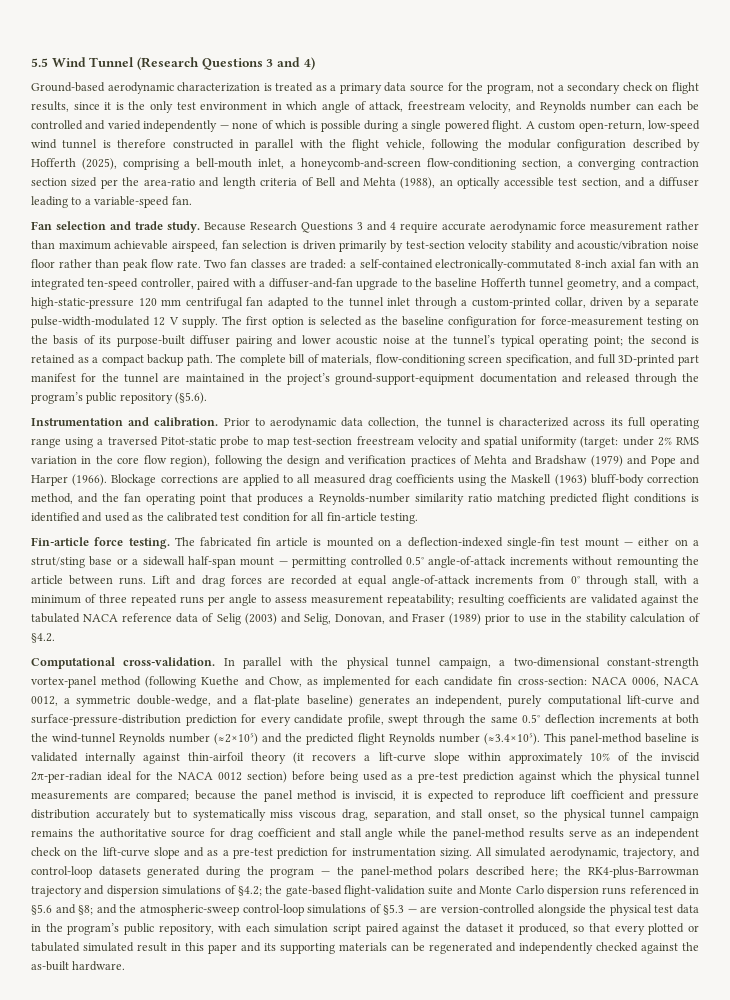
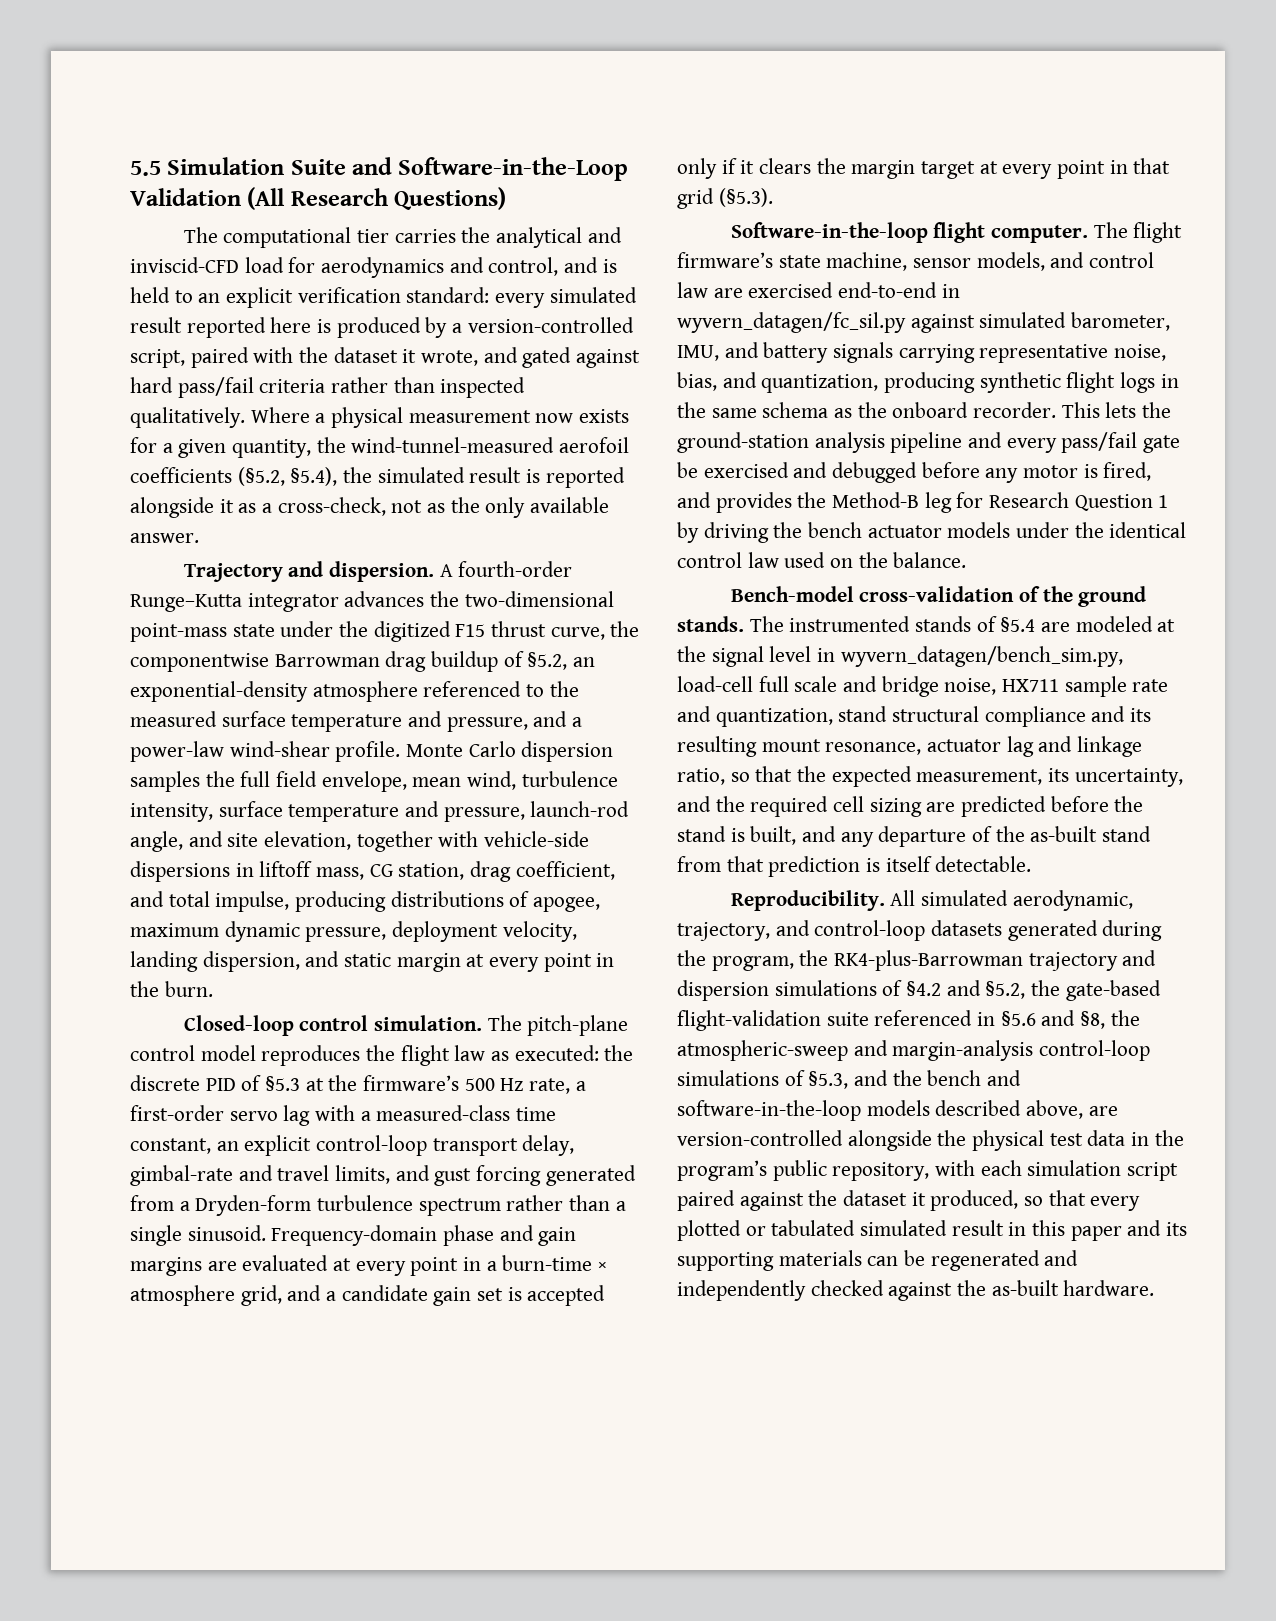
[51,57,315,70] [31,82,699,94] [31,101,700,113] [31,120,701,132] [31,139,700,151] [31,158,699,170] [31,177,700,189] [31,196,192,208] [31,221,699,233] [31,240,699,252] [31,259,699,271] [31,278,699,290] [31,297,700,309] [31,316,699,328] [31,335,700,347] [31,354,699,366] [31,373,700,385] [31,392,208,404] [31,417,700,429] [31,436,699,448] [31,455,701,467] [31,474,699,486] [31,493,699,505] [31,512,419,524] [31,537,700,549] [31,556,699,568] [31,575,699,587] [31,594,699,606] [31,613,701,625] [31,633,55,643] [31,657,699,669] [31,676,699,688] [31,695,700,707] [31,714,699,726] [31,733,700,745] [31,752,701,764] [31,771,701,783] [31,790,699,802] [31,809,699,821] [31,828,699,840] [31,847,472,859] Wind Tunnel (Research Questions 3 and 4) // Ground-based aerodynamic characterization is treated as a primary data source for the program, not a secondary check on flight results, since it is the only test environment in which angle of attack, freestream velocity, and Reynolds number can each be controlled and varied independently — none of which is possible during a single powered flight. A custom open-return, low-speed wind tunnel is therefore constructed in parallel with the flight vehicle, following the modular configuration described by Hofferth (2025), comprising a bell-mouth inlet, a honeycomb-and-screen flow-conditioning section, a converging contraction section sized per the area-ratio and length criteria of Bell and Mehta (1988), an optically accessible test section, and a diffuser leading to a variable-speed fan. // Fan selection and trade study. Because Research Questions 3 and 4 require accurate aerodynamic force measurement rather than maximum achievable airspeed, fan selection is driven primarily by test-section velocity stability and acoustic/vibration noise floor rather than peak flow rate. Two fan classes are traded: a self-contained electronically-commutated 8-inch axial fan with an integrated ten-speed controller, paired with a diffuser-and-fan upgrade to the baseline Hofferth tunnel geometry, and a compact, high-static-pressure 120 mm centrifugal fan adapted to the tunnel inlet through a custom-printed collar, driven by a separate pulse-width-modulated 12 V supply. The first option is selected as the baseline configuration for force-measurement testing on the basis of its purpose-built diffuser pairing and lower acoustic noise at the tunnel’s typical operating point; the second is retained as a compact backup path. The complete bill of materials, flow-conditioning screen specification, and full 3D-printed part manifest for the tunnel are maintained in the project’s ground-support-equipment documentation and released through the program’s public repository (§5.6). // Instrumentation and calibration. Prior to aerodynamic data collection, the tunnel is characterized across its full operating range using a traversed Pitot-static probe to map test-section freestream velocity and spatial uniformity (target: under 2% RMS variation in the core flow region), following the design and verification practices of Mehta and Bradshaw (1979) and Pope and Harper (1966). Blockage corrections are applied to all measured drag coefficients using the Maskell (1963) bluff-body correction method, and the fan operating point that produces a Reynolds-number similarity ratio matching predicted flight conditions is identified and used as the calibrated test condition for all fin-article testing. // Fin-article force testing. The fabricated fin article is mounted on a deflection-indexed single-fin test mount — either on a strut/sting base or a sidewall half-span mount — permitting controlled 0.5° angle-of-attack increments without remounting the article between runs. Lift and drag forces are recorded at equal angle-of-attack increments from 0° through stall, with a minimum of three repeated runs per angle to assess measurement repeatability; resulting coefficients are validated against the tabulated NACA reference data of Selig (2003) and Selig, Donovan, and Fraser (1989) prior to use in the stability calculation of §4.2. // Computational cross-validation. In parallel with the physical tunnel campaign, a two-dimensional constant-strength vortex-panel method (following Kuethe and Chow, as implemented for each candidate fin cross-section: NACA 0006, NACA 0012, a symmetric double-wedge, and a flat-plate baseline) generates an independent, purely computational lift-curve and surface-pressure-distribution prediction for every candidate profile, swept through the same 0.5° deflection increments at both the wind-tunnel Reynolds number (≈2×10⁵) and the predicted flight Reynolds number (≈3.4×10⁵). This panel-method baseline is validated internally against thin-airfoil theory (it recovers a lift-curve slope within approximately 10% of the inviscid 2π-per-radian ideal for the NACA 0012 section) before being used as a pre-test prediction against which the physical tunnel measurements are compared; because the panel method is inviscid, it is expected to reproduce lift coefficient and pressure distribution accurately but to systematically miss viscous drag, separation, and stall onset, so the physical tunnel campaign remains the authoritative source for drag coefficient and stall angle while the panel-method results serve as an independent check on the lift-curve slope and as a pre-test prediction for instrumentation sizing. -> [167,157,629,181] [130,187,507,210] [183,227,622,248] [130,257,617,278] [130,287,637,308] [130,317,634,338] [130,347,641,368] [130,377,526,398] [130,407,630,428] [130,437,630,458] [130,467,625,488] [130,497,610,518] [130,533,199,543] [183,561,573,582] [130,591,614,612] [130,621,640,642] [130,651,596,672] [130,681,579,702] [130,711,583,732] [130,741,614,762] [130,771,618,792] [130,801,630,822] [130,831,590,852] [130,861,615,882] [130,891,601,912] [130,921,577,942] [130,951,615,972] [130,981,213,997] [183,1015,629,1036] [130,1045,634,1066] [130,1075,586,1094] [130,1105,557,1126] [130,1135,575,1156] [130,1165,636,1186] [130,1195,626,1216] [130,1225,577,1246] [130,1255,608,1276] [130,1285,606,1306] [677,158,1171,179] [677,188,773,209] [730,222,1183,243] [677,252,1155,271] [677,282,960,298] [677,312,1171,333] [677,342,1167,363] [677,372,1179,393] [677,402,1172,418] [677,432,1181,453] [677,462,1152,483] [677,492,1169,513] [677,522,1187,543] [677,552,967,568] [730,586,1147,607] [677,616,1176,632] [677,646,1123,667] [677,676,1169,697] [677,706,1152,727] [677,736,1143,757] [677,766,1183,787] [677,796,1144,817] [677,826,1152,847] [677,856,1032,877] [730,890,885,911] Simulation Suite and Software-in-the-Loop Validation (All Research Questions) // The computational tier carries the analytical and inviscid-CFD load for aerodynamics and control, and is held to an explicit verification standard: every simulated result reported here is produced by a version-controlled script, paired with the dataset it wrote, and gated against hard pass/fail criteria rather than inspected qualitatively. Where a physical measurement now exists for a given quantity, the wind-tunnel-measured aerofoil coefficients (§5.2, §5.4), the simulated result is reported alongside it as a cross-check, not as the only available answer. // Trajectory and dispersion. A fourth-order Runge–Kutta integrator advances the two-dimensional point-mass state under the digitized F15 thrust curve, the componentwise Barrowman drag buildup of §5.2, an exponential-density atmosphere referenced to the measured surface temperature and pressure, and a power-law wind-shear profile. Monte Carlo dispersion samples the full field envelope, mean wind, turbulence intensity, surface temperature and pressure, launch-rod angle, and site elevation, together with vehicle-side dispersions in liftoff mass, CG station, drag coefficient, and total impulse, producing distributions of apogee, maximum dynamic pressure, deployment velocity, landing dispersion, and static margin at every point in the burn. // Closed-loop control simulation. The pitch-plane control model reproduces the flight law as executed: the discrete PID of §5.3 at the firmware’s 500 Hz rate, a first-order servo lag with a measured-class time constant, an explicit control-loop transport delay, gimbal-rate and travel limits, and gust forcing generated from a Dryden-form turbulence spectrum rather than a single sinusoid. Frequency-domain phase and gain margins are evaluated at every point in a burn-time × atmosphere grid, and a candidate gain set is accepted only if it clears the margin target at every point in that grid (§5.3). // Software-in-the-loop flight computer. The flight firmware’s state machine, sensor models, and control law are exercised end-to-end in wyvern_datagen/fc_sil.py against simulated barometer, IMU, and battery signals carrying representative noise, bias, and quantization, producing synthetic flight logs in the same schema as the onboard recorder. This lets the ground-station analysis pipeline and every pass/fail gate be exercised and debugged before any motor is fired, and provides the Method-B leg for Research Question 1 by driving the bench actuator models under the identical control law used on the balance. // Bench-model cross-validation of the ground stands. The instrumented stands of §5.4 are modeled at the signal level in wyvern_datagen/bench_sim.py, load-cell full scale and bridge noise, HX711 sample rate and quantization, stand structural compliance and its resulting mount resonance, actuator lag and linkage ratio, so that the expected measurement, its uncertainty, and the required cell sizing are predicted before the stand is built, and any departure of the as-built stand from that prediction is itself detectable. // Reproducibility.
[270,866,558,878] program — the panel-method polars described here; -> [711,956,794,971] program,
[237,886,262,896] §4.2; -> [906,980,1026,999] §4.2 and §5.2,
[456,885,699,897] [31,904,417,916] and Monte Carlo dispersion runs referenced in §5.6 and §8; and the atmospheric-sweep control-loop simulations of §5.3 — -> [874,1010,1140,1029] [677,1040,1151,1061] [677,1070,1022,1089] [677,1100,1084,1121] referenced in §5.6 and §8, the atmospheric-sweep and margin-analysis control-loop simulations of §5.3, and the bench and software-in-the-loop models described above,

